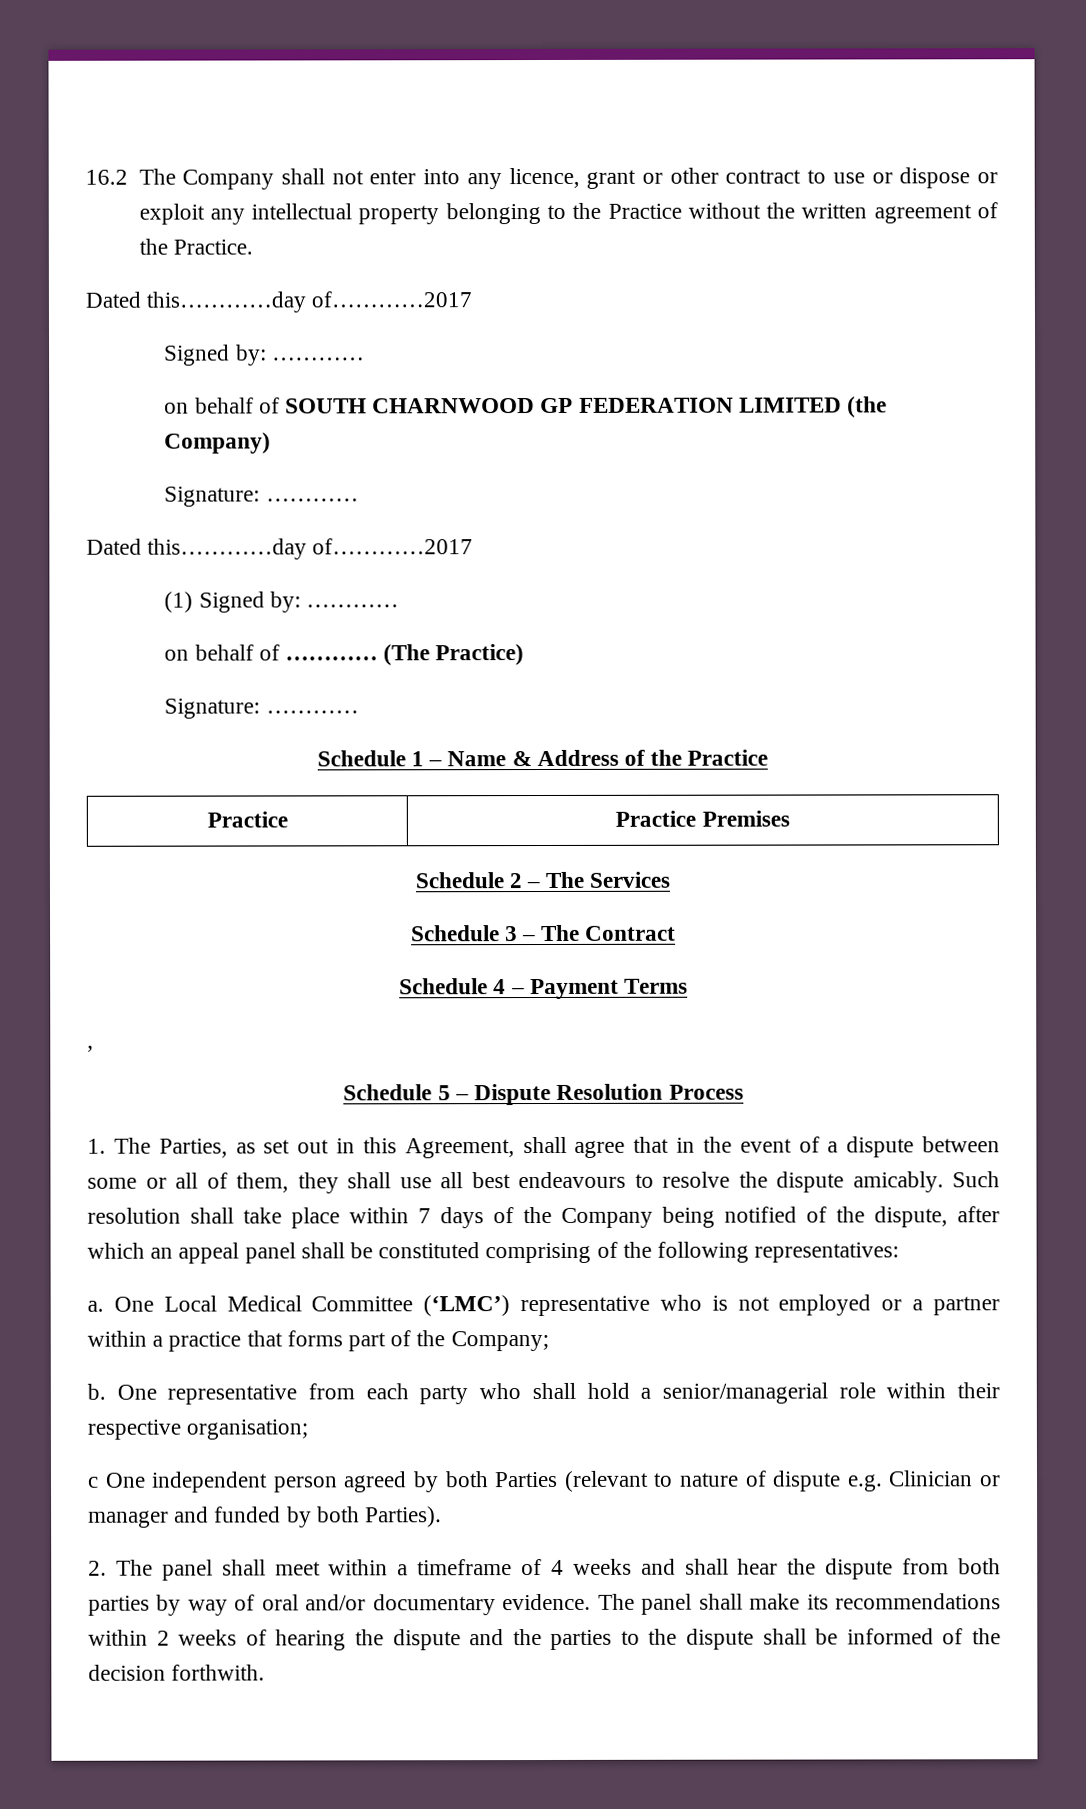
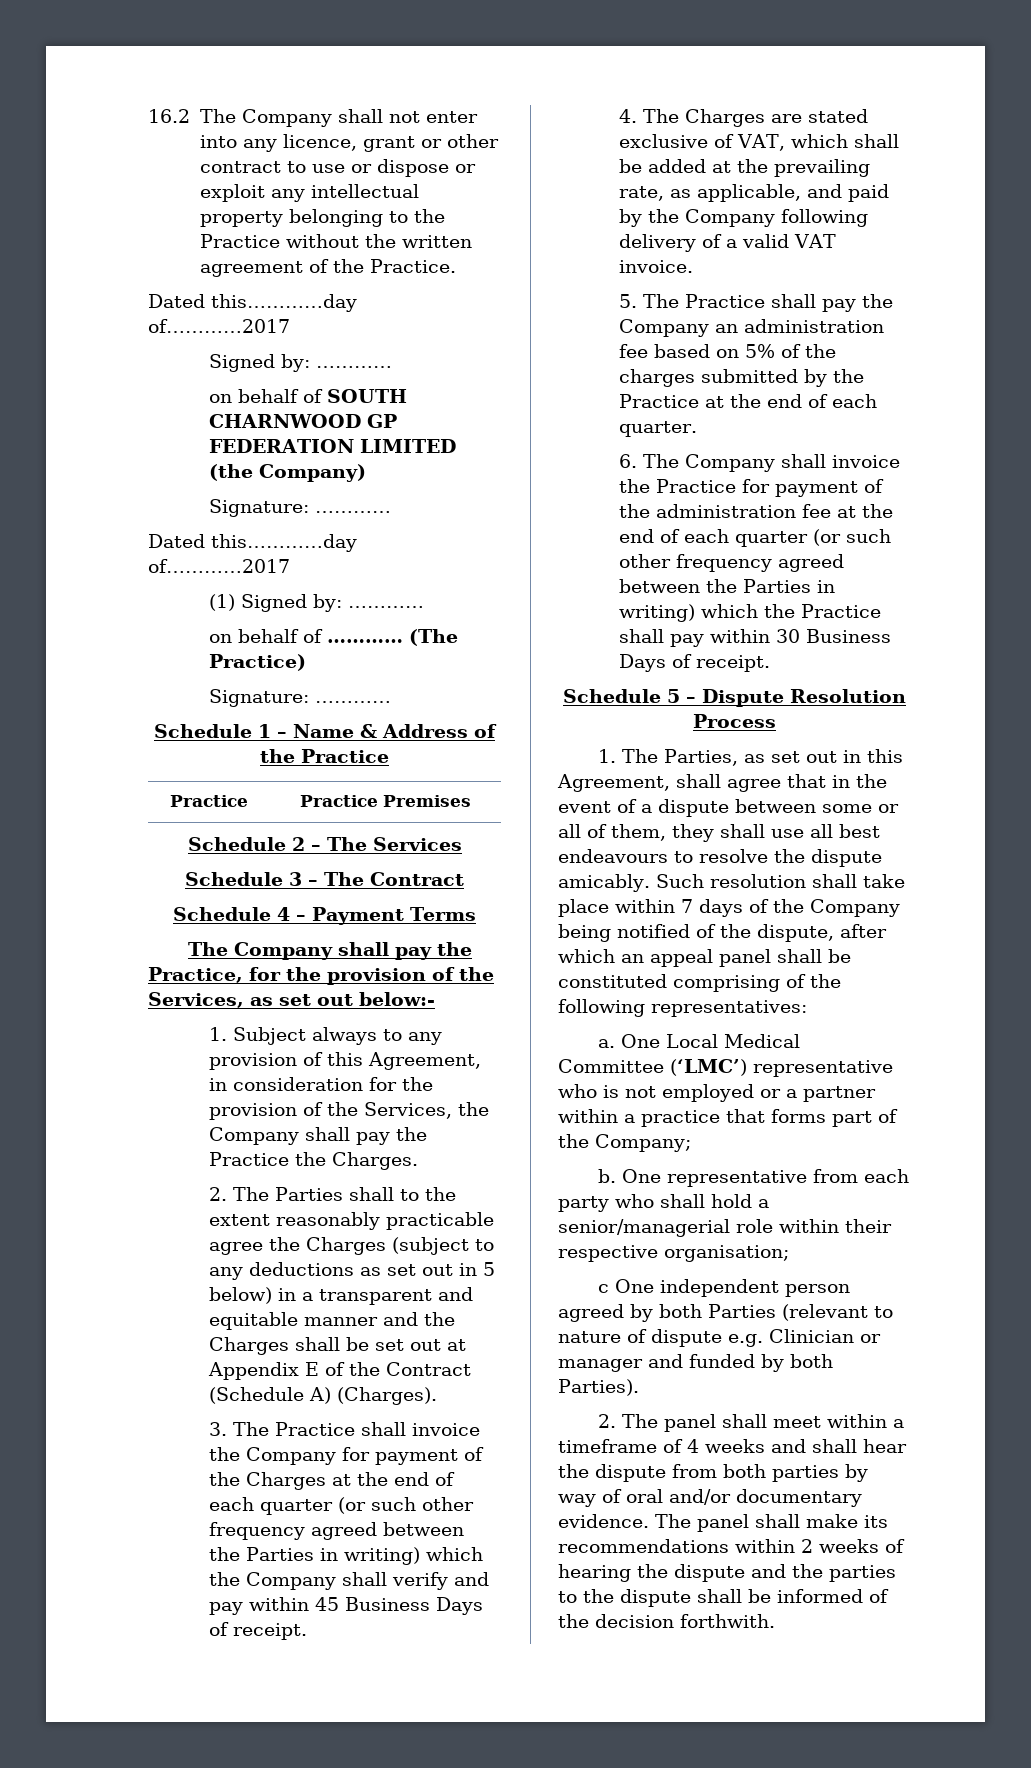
[87,1045,94,1052] , -> [187,942,472,960] [148,967,494,985] [148,992,435,1008] [209,1027,443,1045] [209,1052,482,1070] [209,1077,434,1091] [209,1102,490,1120] [209,1127,428,1145] [209,1152,419,1170] [209,1187,457,1201] [209,1212,495,1230] [209,1237,495,1255] [209,1262,496,1280] [209,1287,474,1305] [209,1312,456,1330] [209,1337,467,1355] [208,1362,472,1380] [209,1387,438,1405] [209,1422,481,1436] [209,1447,485,1465] [209,1472,456,1490] [209,1497,475,1515] [209,1522,465,1540] [209,1547,484,1565] [209,1572,490,1590] [209,1597,484,1615] [209,1622,308,1640] [619,109,869,127] [619,134,900,151] [619,159,871,177] [619,184,890,202] [619,209,869,227] [619,234,837,252] [619,260,694,273] [619,294,894,312] [619,319,885,337] [619,344,837,358] [619,369,865,387] [619,394,878,408] [619,421,698,437] [619,454,901,472] [619,479,885,497] [619,504,894,518] [619,529,892,547] [619,554,845,572] [619,579,836,593] [619,604,882,622] [619,629,892,647] [619,654,771,672] The Company shall pay the Practice, for the provision of the Services, as set out below:- // 1. Subject always to any provision of this Agreement, in consideration for the provision of the Services, the Company shall pay the Practice the Charges. // 2. The Parties shall to the extent reasonably practicable agree the Charges (subject to any deductions as set out in 5 below) in a transparent and equitable manner and the Charges shall be set out at Appendix E of the Contract (Schedule A) (Charges). // 3. The Practice shall invoice the Company for payment of the Charges at the end of each quarter (or such other frequency agreed between the Parties in writing) which the Company shall verify and pay within 45 Business Days of receipt. // 4. The Charges are stated exclusive of VAT, which shall be added at the prevailing rate, as applicable, and paid by the Company following delivery of a valid VAT invoice. // 5. The Practice shall pay the Company an administration fee based on 5% of the charges submitted by the Practice at the end of each quarter. // 6. The Company shall invoice the Practice for payment of the administration fee at the end of each quarter (or such other frequency agreed between the Parties in writing) which the Practice shall pay within 30 Business Days of receipt.

